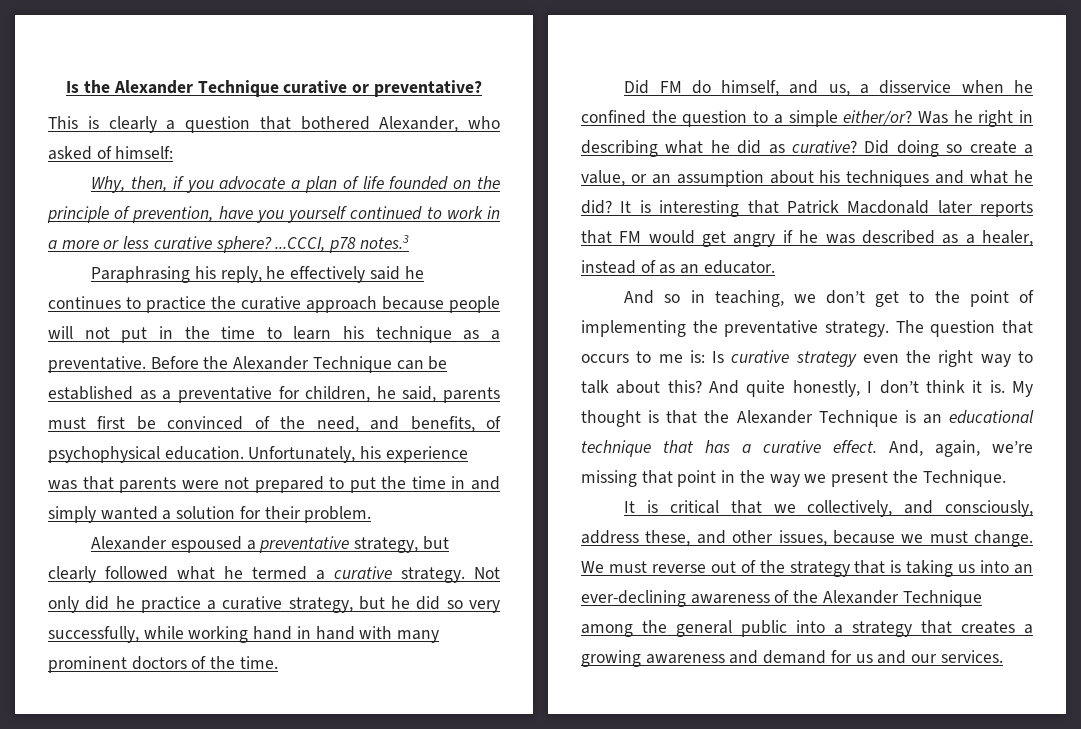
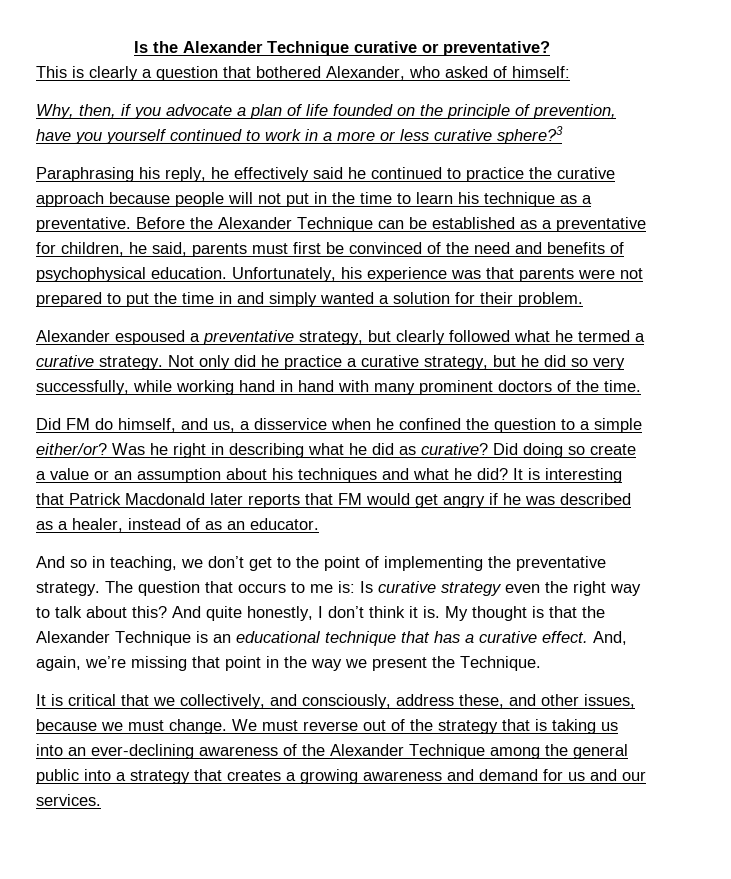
[215,235,409,253] sphere? ...CCCI, p78 notes.3 -> [497,126,563,144] sphere?3
[48,296,121,309] continues -> [371,167,442,179] continued
[316,416,475,432] need, and benefits, -> [474,242,605,254] need and benefits
[581,170,625,186] value, -> [50,468,89,480] value

